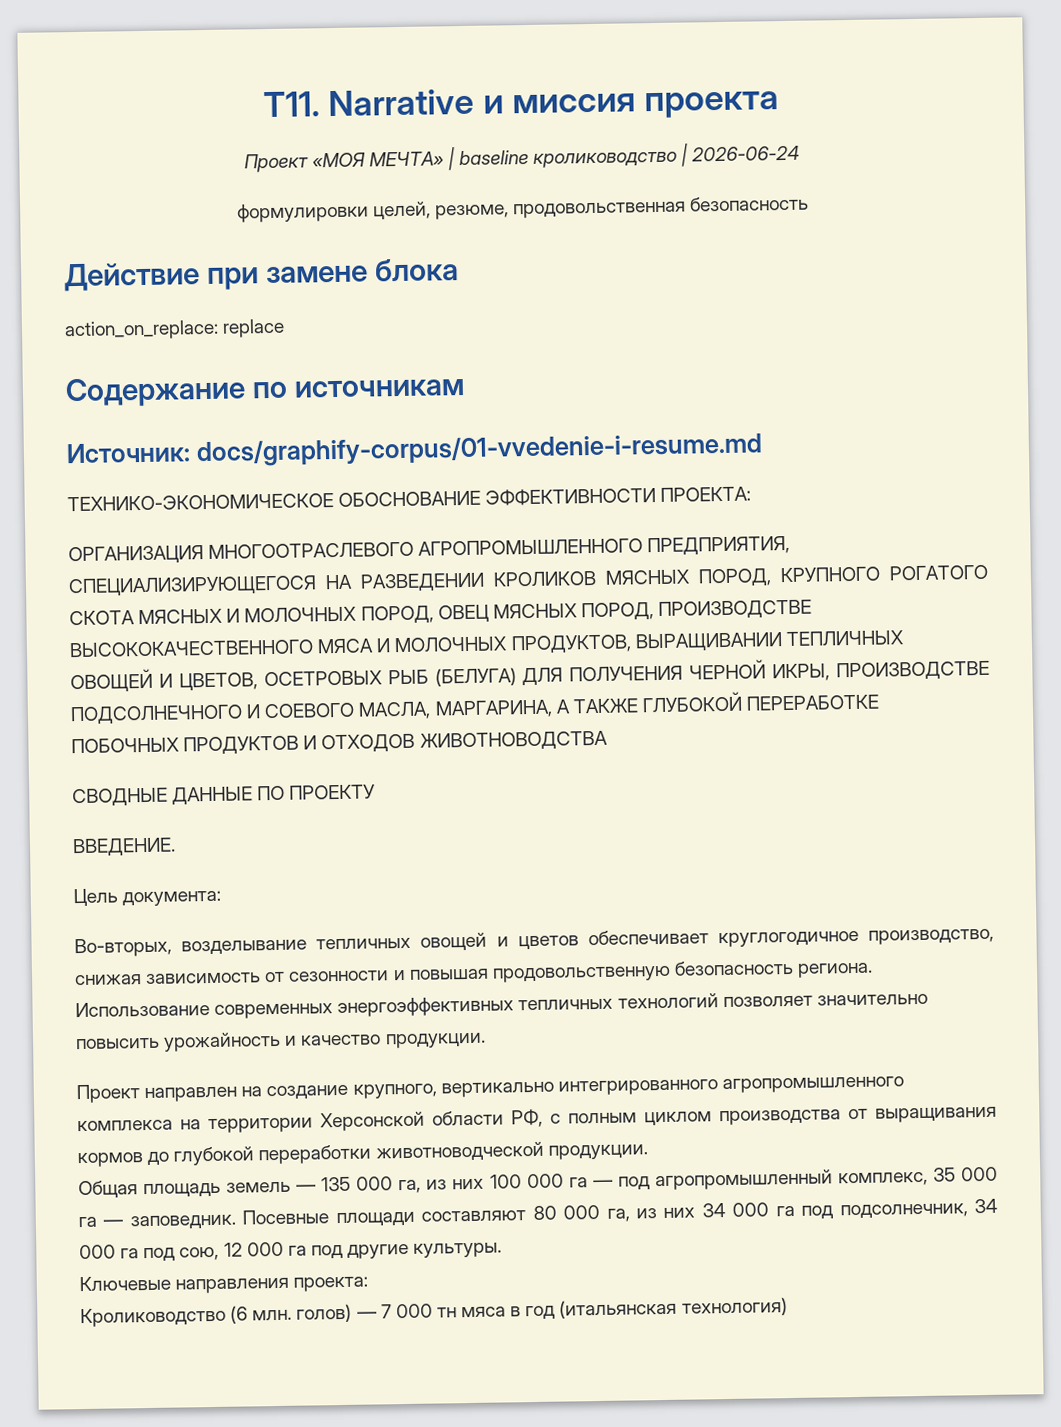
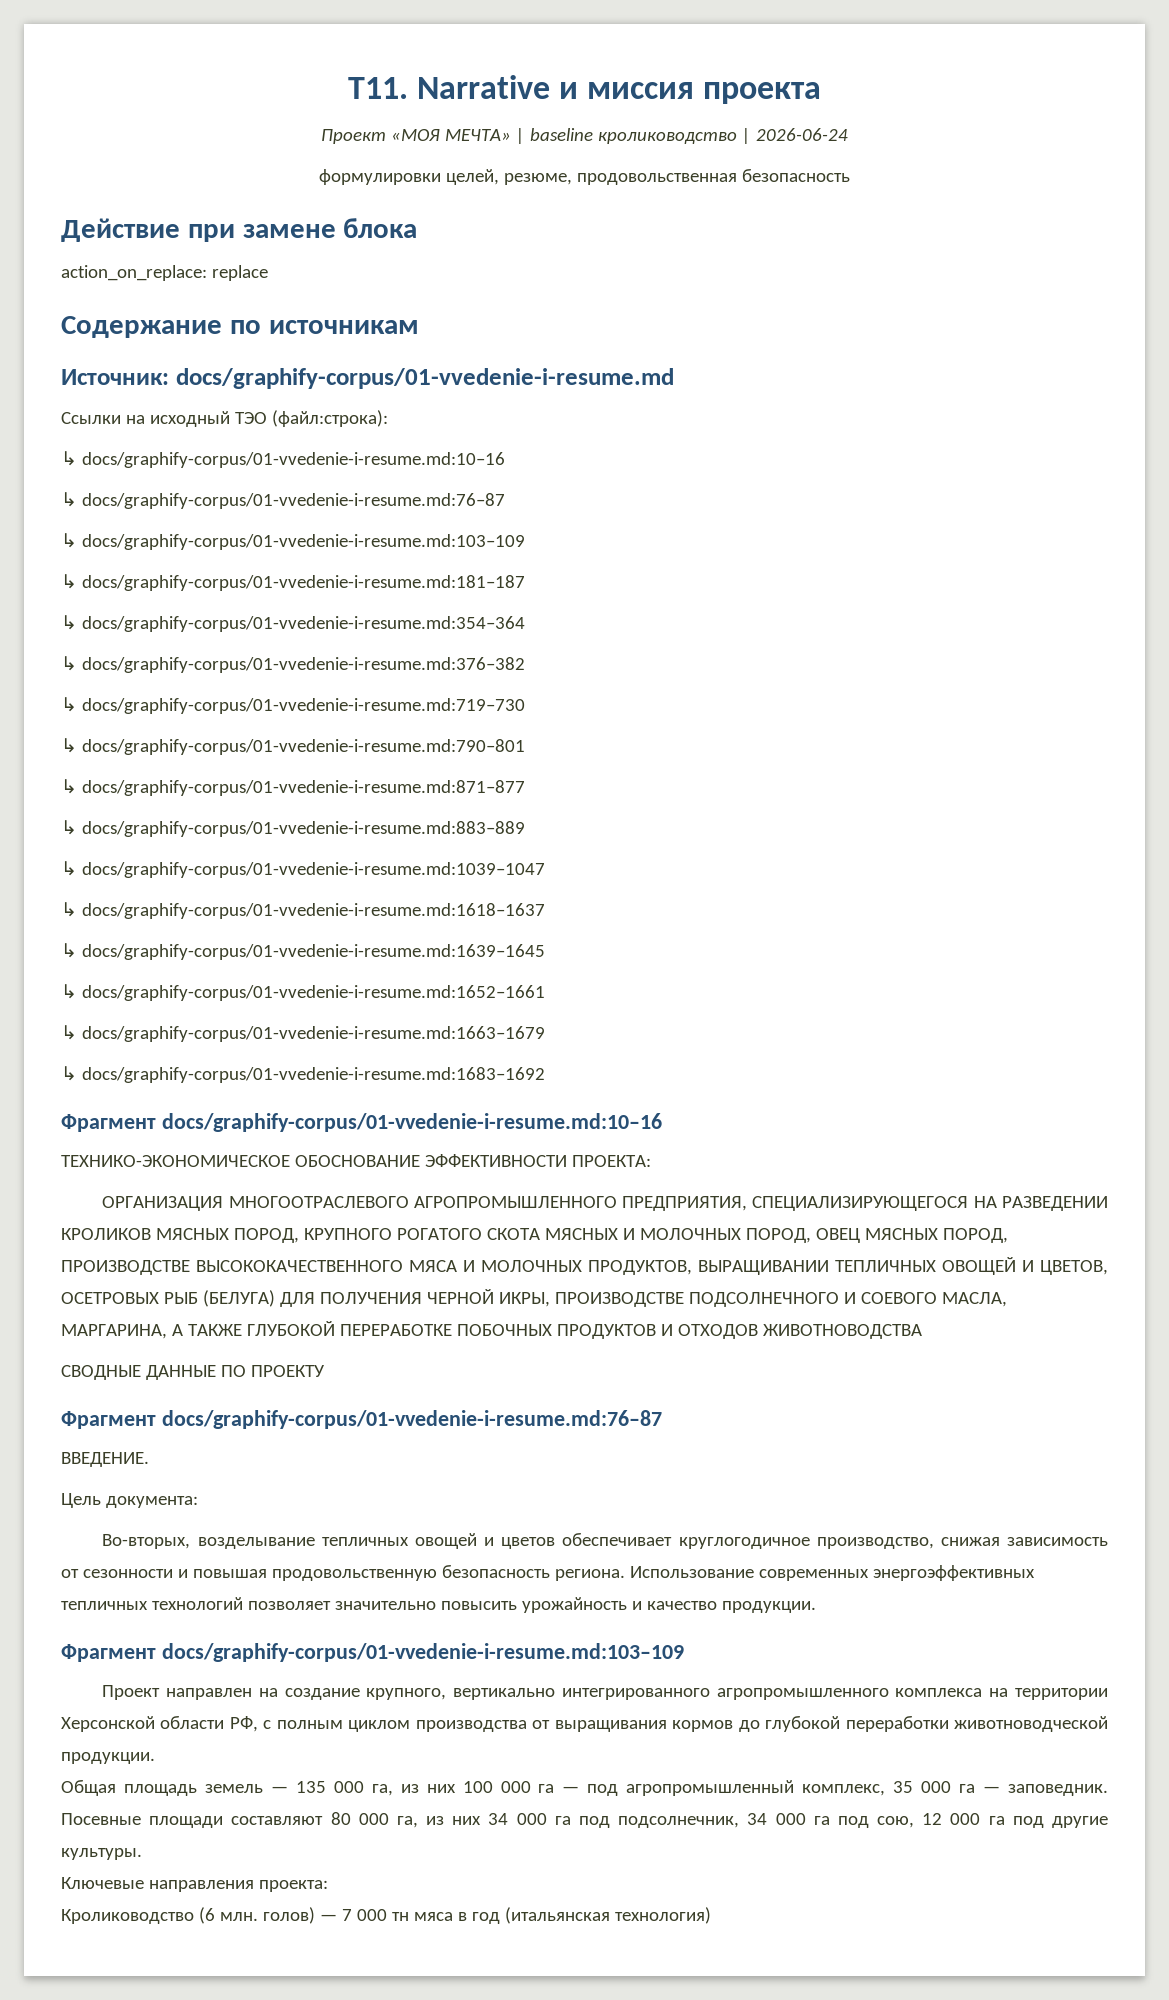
(763, 450) none -> [61,410,388,427] [61,451,505,468] [61,492,505,509] [61,533,525,550] [61,574,525,591] [61,615,525,632] [61,656,525,673] [61,697,525,714] [61,738,525,755] [61,779,525,796] [61,820,525,837] [61,861,545,878] [61,902,545,919] [61,943,545,960] [61,984,545,1001] [61,1025,545,1042] [61,1066,545,1083] [61,1113,662,1132] // Ссылки на исходный ТЭО (файл:строка): // ↳ docs/graphify-corpus/01-vvedenie-i-resume.md:10–16 // ↳ docs/graphify-corpus/01-vvedenie-i-resume.md:76–87 // ↳ docs/graphify-corpus/01-vvedenie-i-resume.md:103–109 // ↳ docs/graphify-corpus/01-vvedenie-i-resume.md:181–187 // ↳ docs/graphify-corpus/01-vvedenie-i-resume.md:354–364 // ↳ docs/graphify-corpus/01-vvedenie-i-resume.md:376–382 // ↳ docs/graphify-corpus/01-vvedenie-i-resume.md:719–730 // ↳ docs/graphify-corpus/01-vvedenie-i-resume.md:790–801 // ↳ docs/graphify-corpus/01-vvedenie-i-resume.md:871–877 // ↳ docs/graphify-corpus/01-vvedenie-i-resume.md:883–889 // ↳ docs/graphify-corpus/01-vvedenie-i-resume.md:1039–1047 // ↳ docs/graphify-corpus/01-vvedenie-i-resume.md:1618–1637 // ↳ docs/graphify-corpus/01-vvedenie-i-resume.md:1639–1645 // ↳ docs/graphify-corpus/01-vvedenie-i-resume.md:1652–1661 // ↳ docs/graphify-corpus/01-vvedenie-i-resume.md:1663–1679 // ↳ docs/graphify-corpus/01-vvedenie-i-resume.md:1683–1692 // Фрагмент docs/graphify-corpus/01-vvedenie-i-resume.md:10–16
(377, 792) none -> [61,1410,662,1429] // Фрагмент docs/graphify-corpus/01-vvedenie-i-resume.md:76–87
(486, 1040) none -> [61,1643,684,1662] // Фрагмент docs/graphify-corpus/01-vvedenie-i-resume.md:103–109

